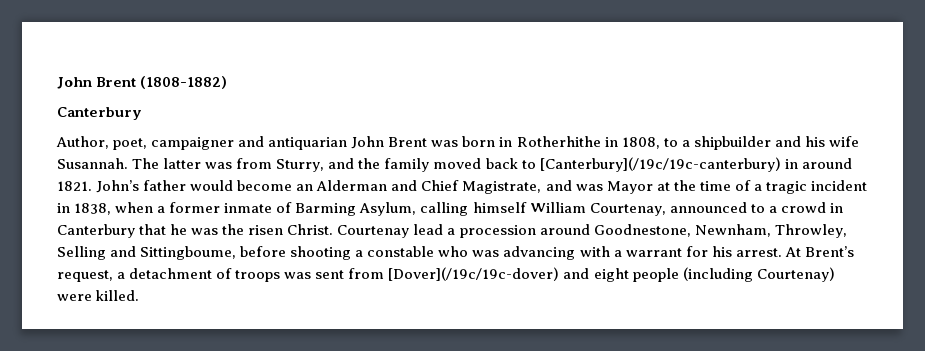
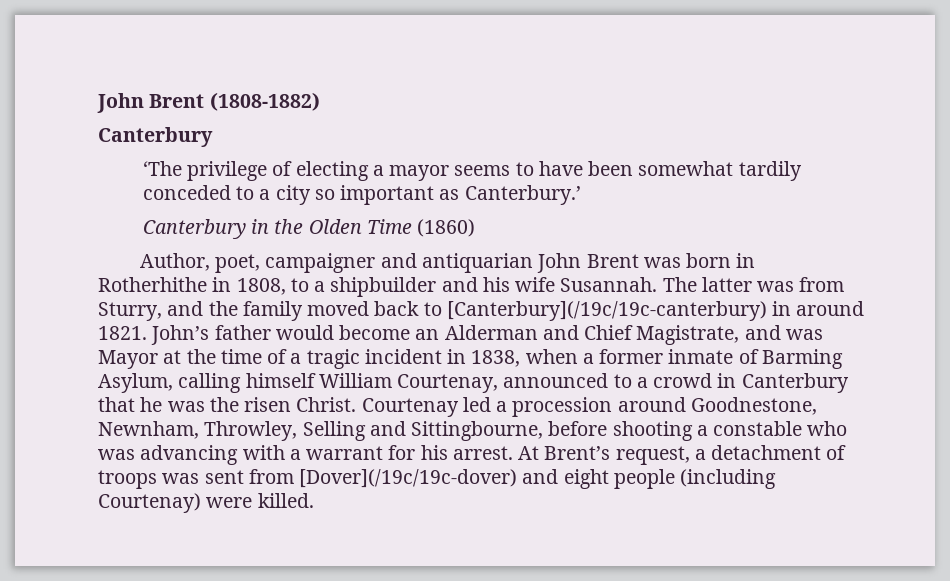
(142, 113) none -> [142,161,802,181] [142,185,581,205] [142,219,476,239] // ‘The privilege of electing a mayor seems to have been somewhat tardily conceded to a city so important as Canterbury.’ // Canterbury in the Olden Time (1860)
[413,224,444,235] lead -> [462,397,491,412] led
[140,246,237,260] Sittingboume, -> [411,421,544,441] Sittingbourne,

